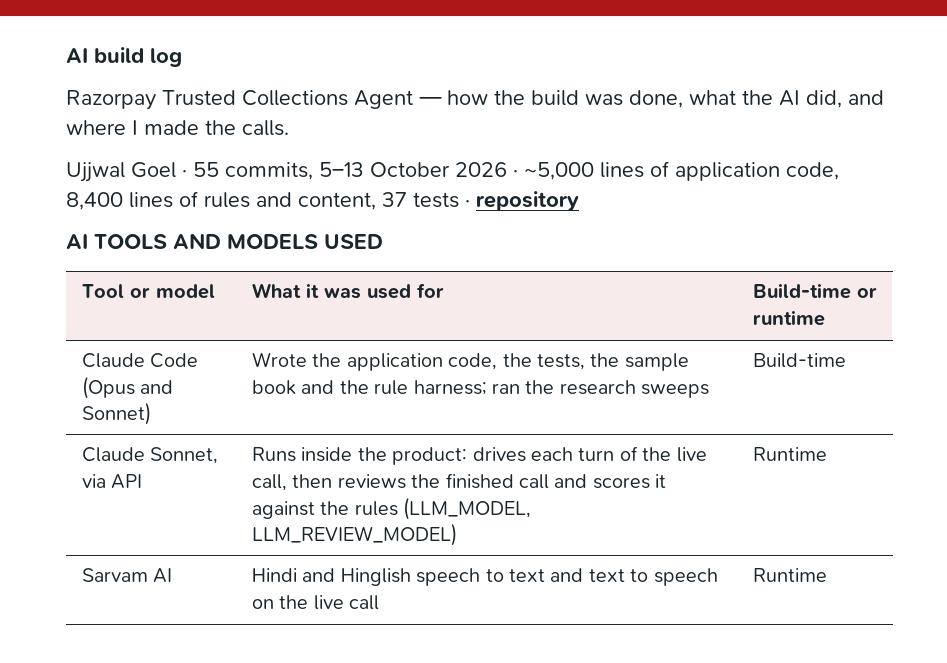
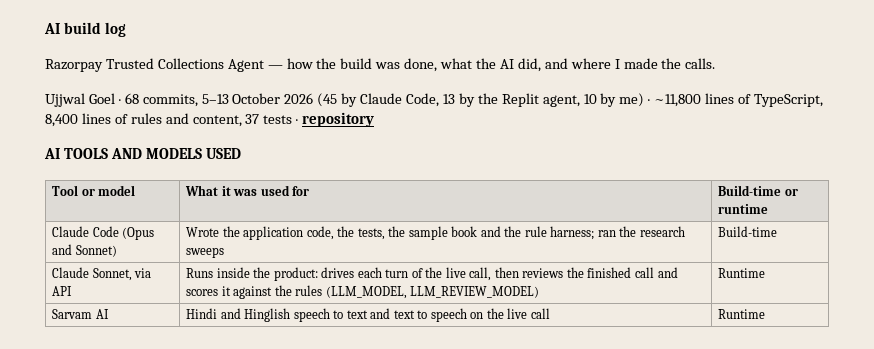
[193,162,219,177] 55 -> [124,93,139,104] 68
[513,161,839,181] · ~5,000 lines of application code, -> [317,93,823,107] (45 by Claude Code, 13 by the Replit agent, 10 by me) · ~11,800 lines of TypeScript,

